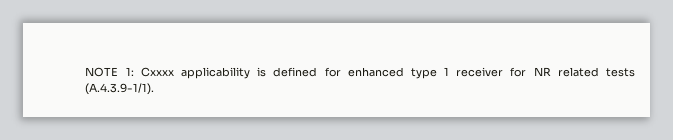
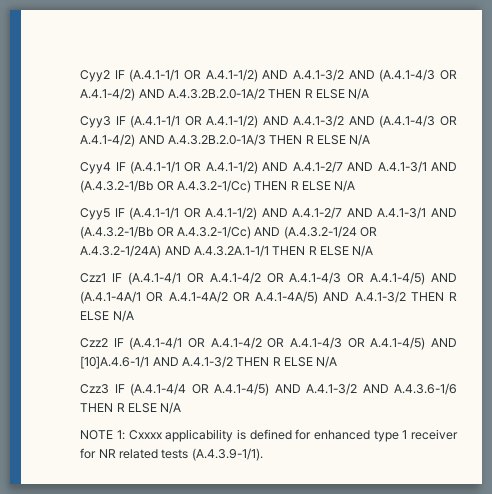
(85, 72) none -> [80,69,458,82] [80,88,370,101] [80,115,457,128] [80,134,371,147] [80,161,457,174] [80,180,356,193] [80,207,457,220] [80,226,378,239] [80,245,374,258] [80,272,458,285] [80,291,457,304] [80,310,134,322] [80,337,458,350] [80,356,338,369] [80,383,457,396] [80,402,182,414] Cyy2 IF (A.4.1-1/1 OR A.4.1-1/2) AND A.4.1-3/2 AND (A.4.1-4/3 OR A.4.1-4/2) AND A.4.3.2B.2.0-1A/2 THEN R ELSE N/A // Cyy3 IF (A.4.1-1/1 OR A.4.1-1/2) AND A.4.1-3/2 AND (A.4.1-4/3 OR A.4.1-4/2) AND A.4.3.2B.2.0-1A/3 THEN R ELSE N/A // Cyy4 IF (A.4.1-1/1 OR A.4.1-1/2) AND A.4.1-2/7 AND A.4.1-3/1 AND (A.4.3.2-1/Bb OR A.4.3.2-1/Cc) THEN R ELSE N/A // Cyy5 IF (A.4.1-1/1 OR A.4.1-1/2) AND A.4.1-2/7 AND A.4.1-3/1 AND (A.4.3.2-1/Bb OR A.4.3.2-1/Cc) AND (A.4.3.2-1/24 OR A.4.3.2-1/24A) AND A.4.3.2A.1-1/1 THEN R ELSE N/A // Czz1 IF (A.4.1-4/1 OR A.4.1-4/2 OR A.4.1-4/3 OR A.4.1-4/5) AND (A.4.1-4A/1 OR A.4.1-4A/2 OR A.4.1-4A/5) AND A.4.1-3/2 THEN R ELSE N/A // Czz2 IF (A.4.1-4/1 OR A.4.1-4/2 OR A.4.1-4/3 OR A.4.1-4/5) AND [10]A.4.6-1/1 AND A.4.1-3/2 THEN R ELSE N/A // Czz3 IF (A.4.1-4/4 OR A.4.1-4/5) AND A.4.1-3/2 AND A.4.3.6-1/6 THEN R ELSE N/A //

